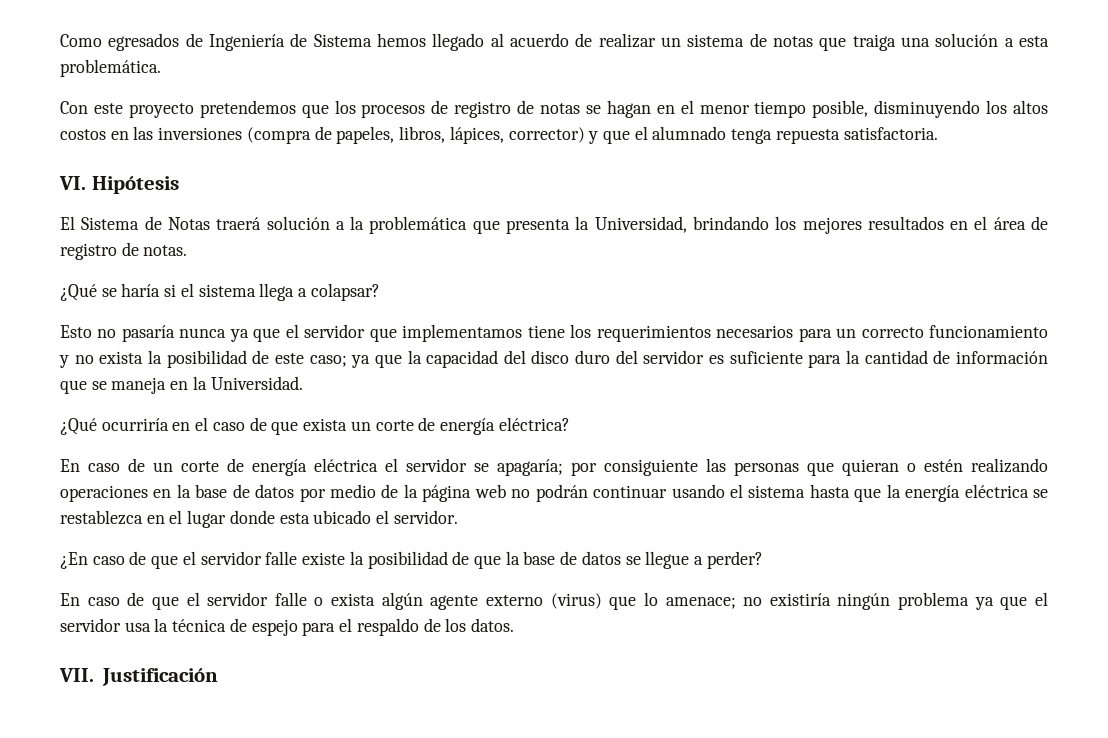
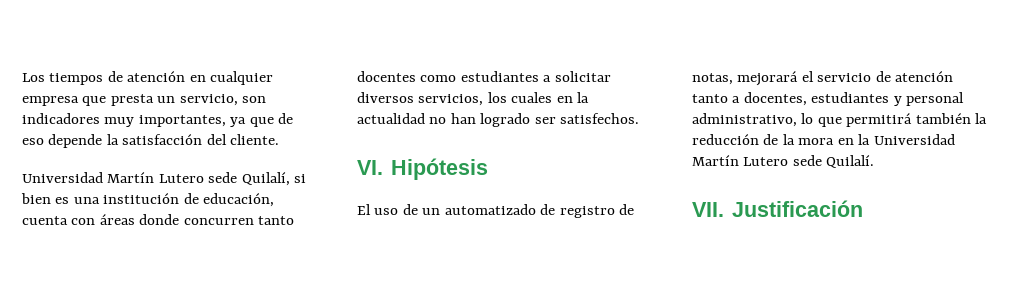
[60,33,1050,51] [60,59,161,77] [60,100,1048,118] [60,126,938,144] [59,176,179,194] [60,216,1048,234] [60,242,188,260] [60,283,380,301] [60,324,1049,342] [59,350,1049,368] [60,376,303,394] [60,417,570,435] [60,458,1048,476] [60,484,1048,502] [60,510,458,528] [60,551,763,569] [60,592,1048,610] [60,618,514,636] Como egresados de Ingeniería de Sistema hemos llegado al acuerdo de realizar un sistema de notas que traiga una solución a esta problemática. // Con este proyecto pretendemos que los procesos de registro de notas se hagan en el menor tiempo posible, disminuyendo los altos costos en las inversiones (compra de papeles, libros, lápices, corrector) y que el alumnado tenga repuesta satisfactoria. // VI. Hipótesis // El Sistema de Notas traerá solución a la problemática que presenta la Universidad, brindando los mejores resultados en el área de registro de notas. // ¿Qué se haría si el sistema llega a colapsar? // Esto no pasaría nunca ya que el servidor que implementamos tiene los requerimientos necesarios para un correcto funcionamiento y no exista la posibilidad de este caso; ya que la capacidad del disco duro del servidor es suficiente para la cantidad de información que se maneja en la Universidad. // ¿Qué ocurriría en el caso de que exista un corte de energía eléctrica? // En caso de un corte de energía eléctrica el servidor se apagaría; por consiguiente las personas que quieran o estén realizando operaciones en la base de datos por medio de la página web no podrán continuar usando el sistema hasta que la energía eléctrica se restablezca en el lugar donde esta ubicado el servidor. // ¿En caso de que el servidor falle existe la posibilidad de que la base de datos se llegue a perder? // En caso de que el servidor falle o exista algún agente externo (virus) que lo amenace; no existiría ningún problema ya que el servidor usa la técnica de espejo para el respaldo de los datos. -> [22,71,274,85] [22,94,267,106] [22,113,294,127] [22,134,280,148] [22,172,307,186] [21,193,275,207] [22,214,295,225] [357,71,611,82] [357,92,590,106] [357,113,640,127] [357,158,489,180] [357,204,635,218] [692,71,954,86] [692,92,965,106] [692,113,988,127] [692,134,955,145] [692,155,875,168] Los tiempos de atención en cualquier empresa que presta un servicio, son indicadores muy importantes, ya que de eso depende la satisfacción del cliente. // Universidad Martín Lutero sede Quilalí, si bien es una institución de educación, cuenta con áreas donde concurren tanto docentes como estudiantes a solicitar diversos servicios, los cuales en la actualidad no han logrado ser satisfechos. // VI. Hipótesis // El uso de un automatizado de registro de notas, mejorará el servicio de atención tanto a docentes, estudiantes y personal administrativo, lo que permitirá también la reducción de la mora en la Universidad Martín Lutero sede Quilalí.

